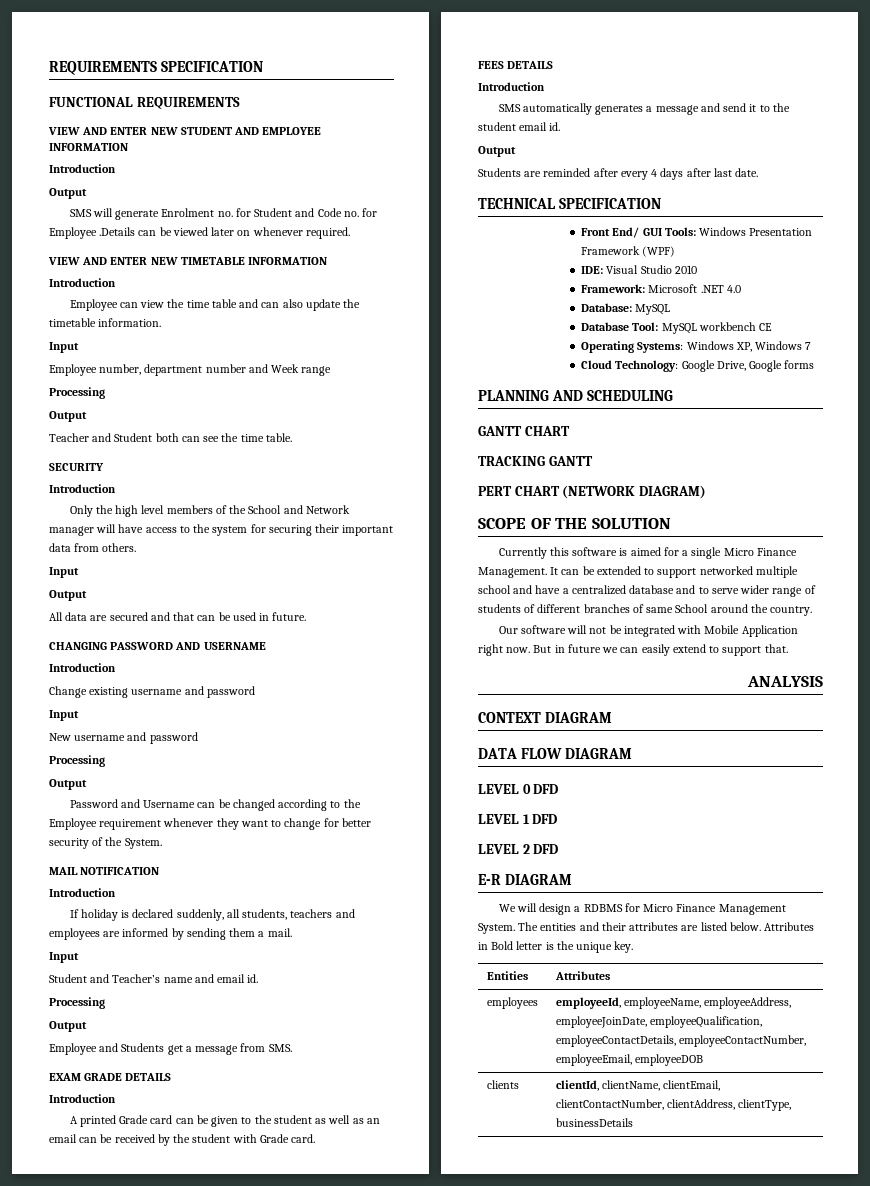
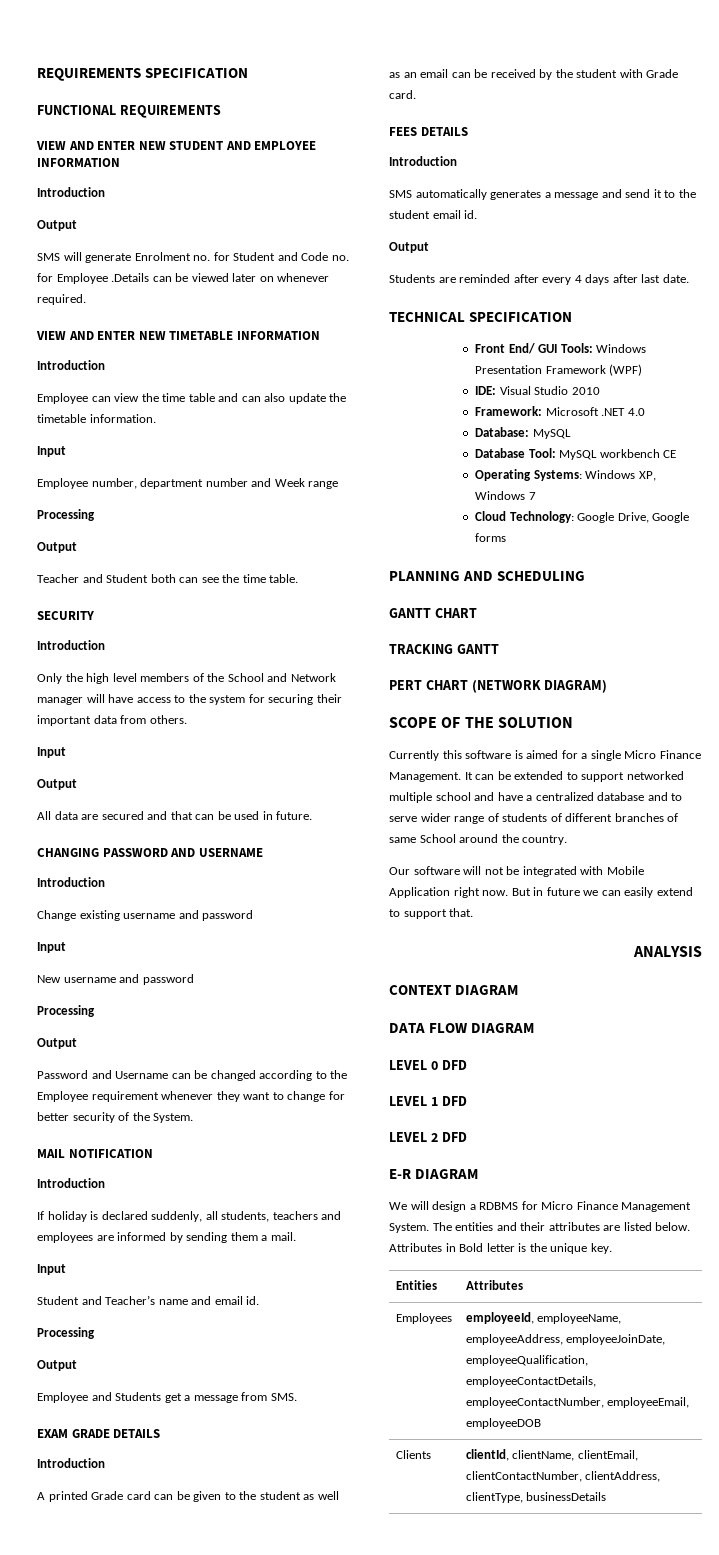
[486,997,538,1009] employees -> [395,1313,452,1324] Employees
[486,1080,519,1089] clients -> [395,1450,431,1459] Clients

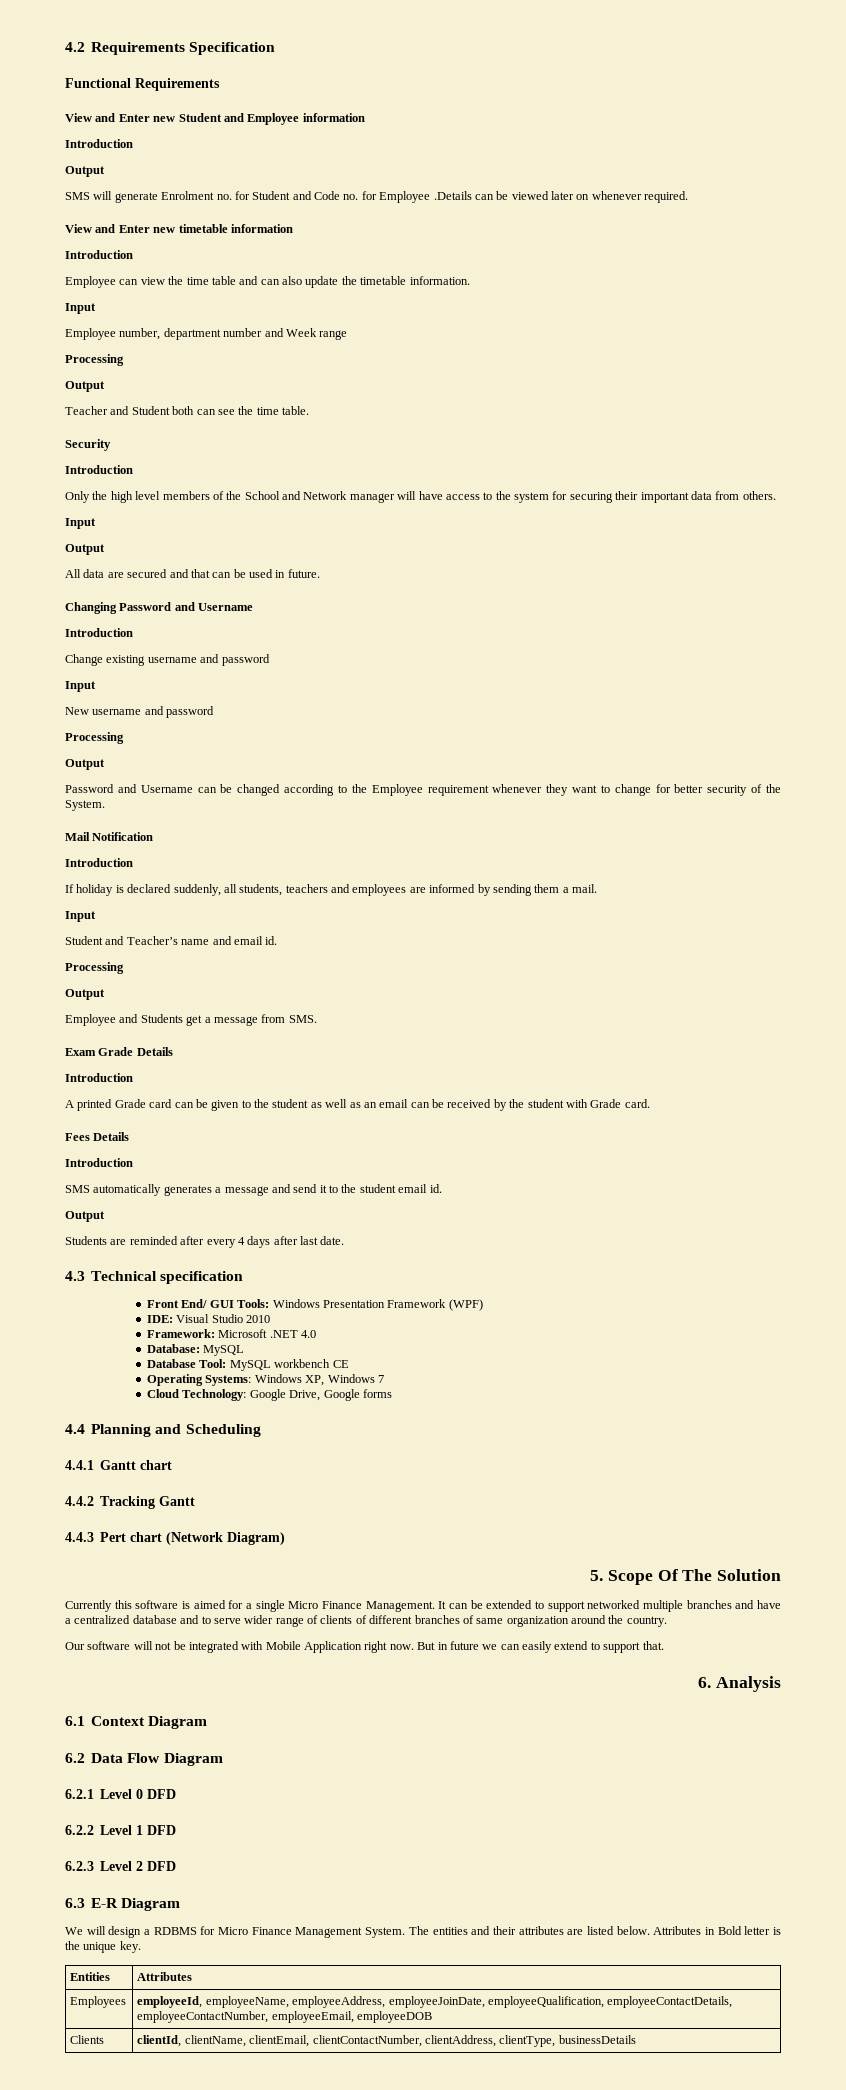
[37,68,249,81] [37,105,221,118] [36,141,317,150] [37,158,120,167] REQUIREMENTS SPECIFICATION // FUNCTIONAL REQUIREMENTS // VIEW AND ENTER NEW STUDENT AND EMPLOYEE INFORMATION -> [65,42,276,55] [65,78,220,91] [65,113,365,125] 4.2 Requirements Specification // Functional Requirements // View and Enter new Student and Employee information
[36,331,320,340] VIEW AND ENTER NEW TIMETABLE INFORMATION -> [65,224,293,233] View and Enter new timetable information
[37,611,94,620] SECURITY -> [65,439,111,451] Security
[37,848,263,857] CHANGING PASSWORD AND USERNAME -> [65,602,254,614] Changing Password and Username
[37,1149,153,1158] MAIL NOTIFICATION -> [65,832,154,841] Mail Notification
[37,1429,161,1438] EXAM GRADE DETAILS -> [65,1047,173,1056] Exam Grade Details
[389,127,468,136] FEES DETAILS -> [65,1132,130,1141] Fees Details
[389,312,573,322] TECHNICAL SPECIFICATION -> [65,1271,244,1284] 4.3 Technical specification
[389,571,586,581] [389,608,477,618] [389,644,499,654] [389,680,608,693] [389,717,573,728] PLANNING AND SCHEDULING // GANTT CHART // TRACKING GANTT // PERT CHART (NETWORK DIAGRAM) // SCOPE OF THE SOLUTION -> [65,1424,261,1437] [65,1460,173,1470] [65,1496,196,1509] [65,1532,286,1545] [590,1569,782,1585] 4.4 Planning and Scheduling // 4.4.1 Gantt chart // 4.4.2 Tracking Gantt // 4.4.3 Pert chart (Network Diagram) // 5. Scope Of The Solution
[435,792,471,801] school -> [686,1600,732,1609] branches
[502,813,548,822] students -> [320,1615,353,1624] clients
[419,834,456,843] School -> [506,1616,569,1627] organization
[633,946,702,957] [389,985,519,995] [389,1023,535,1033] [389,1060,427,1070] ANALYSIS // CONTEXT DIAGRAM // DATA FLOW DIAGRAM // LEVEL -> [698,1676,781,1692] [65,1716,208,1729] [65,1753,223,1766] [65,1789,133,1799] 6. Analysis // 6.1 Context Diagram // 6.2 Data Flow Diagram // 6.2.1 Level
[389,1096,427,1106] LEVEL -> [65,1825,133,1835] 6.2.2 Level
[389,1132,427,1142] LEVEL -> [65,1861,133,1871] 6.2.3 Level
[389,1169,479,1179] E-R DIAGRAM -> [65,1898,181,1911] 6.3 E-R Diagram

